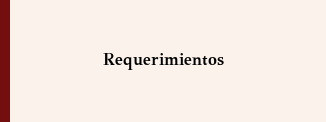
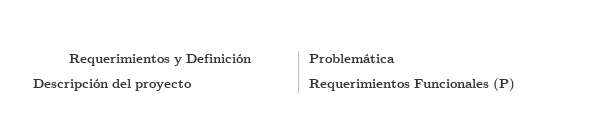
[102,53,224,70] Requerimientos -> [69,54,251,66] [33,79,192,91] [309,54,395,63] [309,78,515,91] Requerimientos y Definición // Descripción del proyecto // Problemática // Requerimientos Funcionales (P)

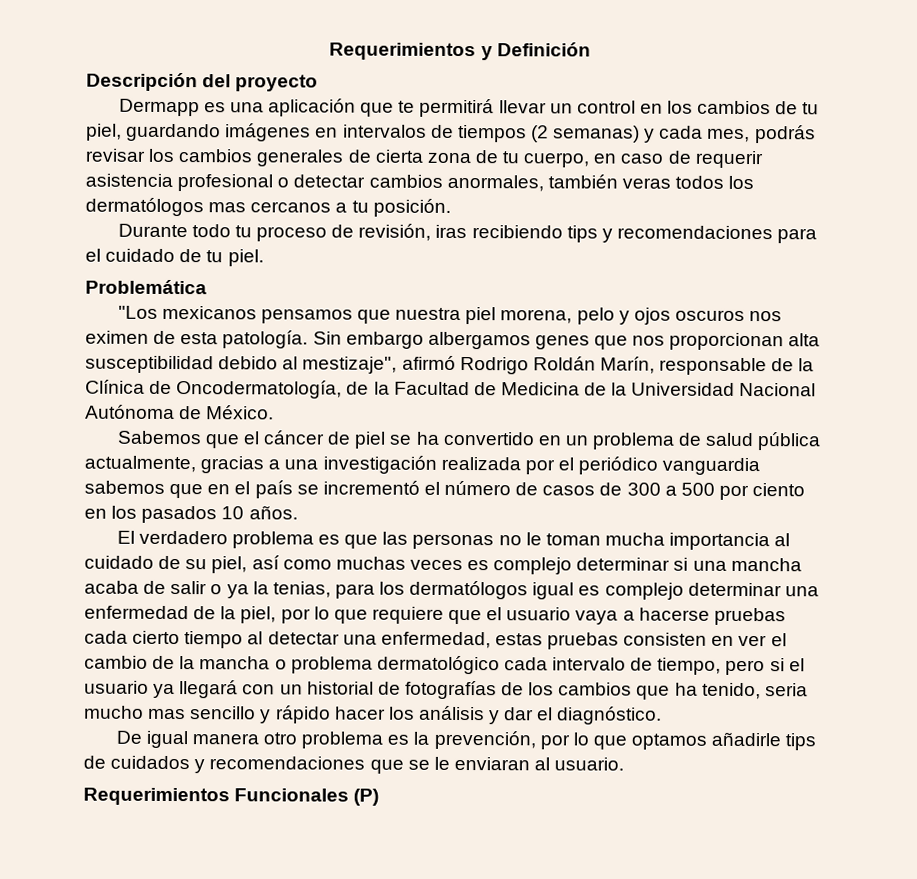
[309,54,395,63] Problemática -> [118,98,820,118] [86,123,816,144] [85,148,764,169] [85,173,755,192] [85,197,451,217] [117,223,818,244] [85,248,264,267] [85,279,207,295] [117,305,783,325] [85,330,821,351] [85,355,815,376] [85,379,817,399] [85,404,275,420] [116,430,822,451] [84,455,761,476] [84,480,806,501] [84,505,298,524] [116,530,791,551] [84,555,802,575] [84,580,819,600] [84,605,786,626] [84,630,787,650] [84,655,805,676] [84,680,808,700] [84,705,663,725] [115,730,817,751] [83,755,625,774] Dermapp es una aplicación que te permitirá llevar un control en los cambios de tu piel, guardando imágenes en intervalos de tiempos (2 semanas) y cada mes, podrás revisar los cambios generales de cierta zona de tu cuerpo, en caso de requerir asistencia profesional o detectar cambios anormales, también veras todos los dermatólogos mas cercanos a tu posición. // Durante todo tu proceso de revisión, iras recibiendo tips y recomendaciones para el cuidado de tu piel. // Problemática // "Los mexicanos pensamos que nuestra piel morena, pelo y ojos oscuros nos eximen de esta patología. Sin embargo albergamos genes que nos proporcionan alta susceptibilidad debido al mestizaje", afirmó Rodrigo Roldán Marín, responsable de la Clínica de Oncodermatología, de la Facultad de Medicina de la Universidad Nacional Autónoma de México. // Sabemos que el cáncer de piel se ha convertido en un problema de salud pública actualmente, gracias a una investigación realizada por el periódico vanguardia sabemos que en el país se incrementó el número de casos de 300 a 500 por ciento en los pasados 10 años. // El verdadero problema es que las personas no le toman mucha importancia al cuidado de su piel, así como muchas veces es complejo determinar si una mancha acaba de salir o ya la tenias, para los dermatólogos igual es complejo determinar una enfermedad de la piel, por lo que requiere que el usuario vaya a hacerse pruebas cada cierto tiempo al detectar una enfermedad, estas pruebas consisten en ver el cambio de la mancha o problema dermatológico cada intervalo de tiempo, pero si el usuario ya llegará con un historial de fotografías de los cambios que ha tenido, seria mucho mas sencillo y rápido hacer los análisis y dar el diagnóstico. // De igual manera otro problema es la prevención, por lo que optamos añadirle tips de cuidados y recomendaciones que se le enviaran al usuario.

